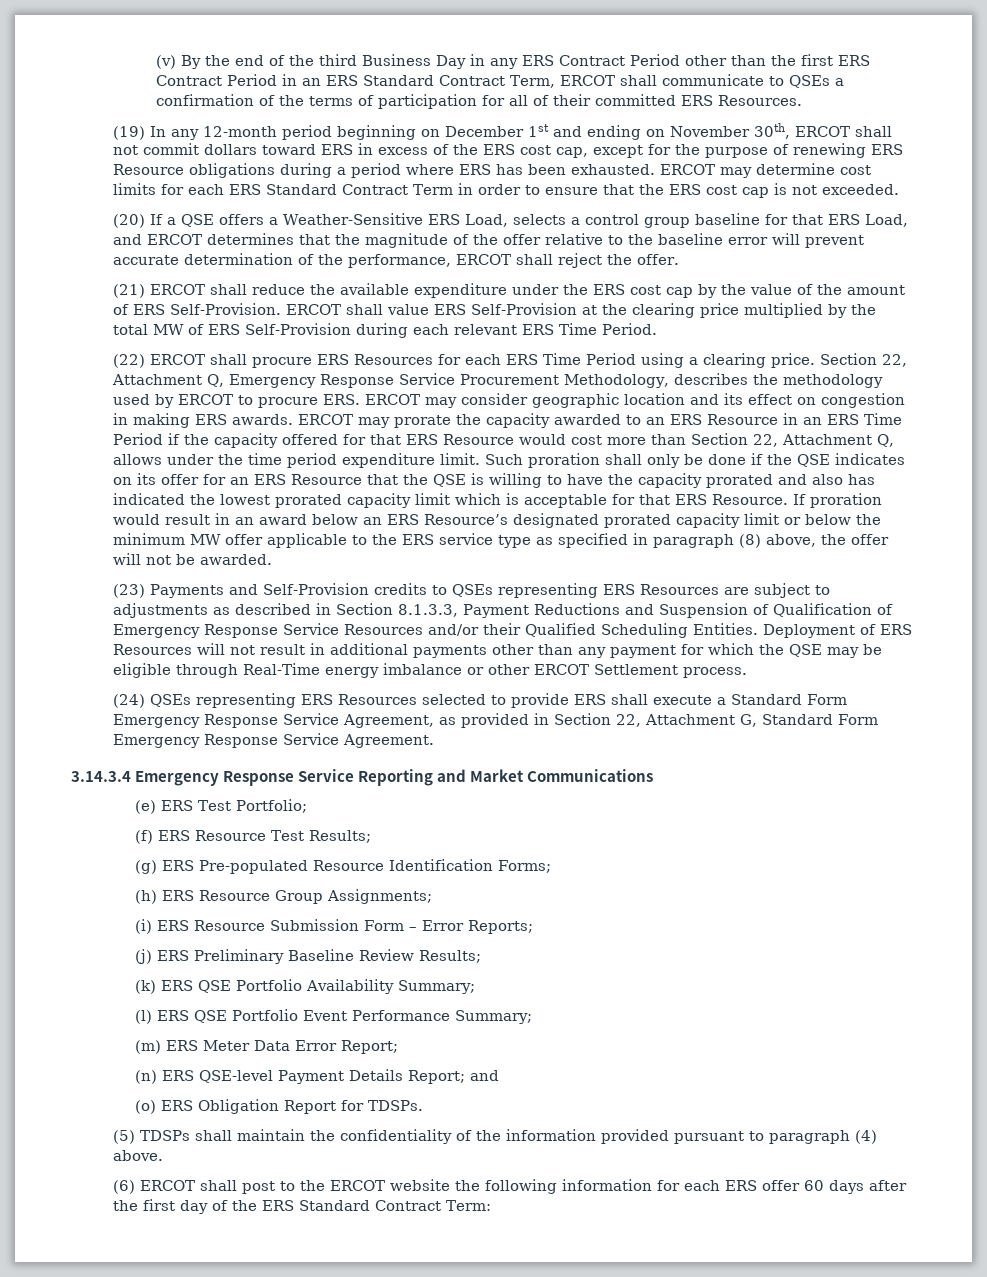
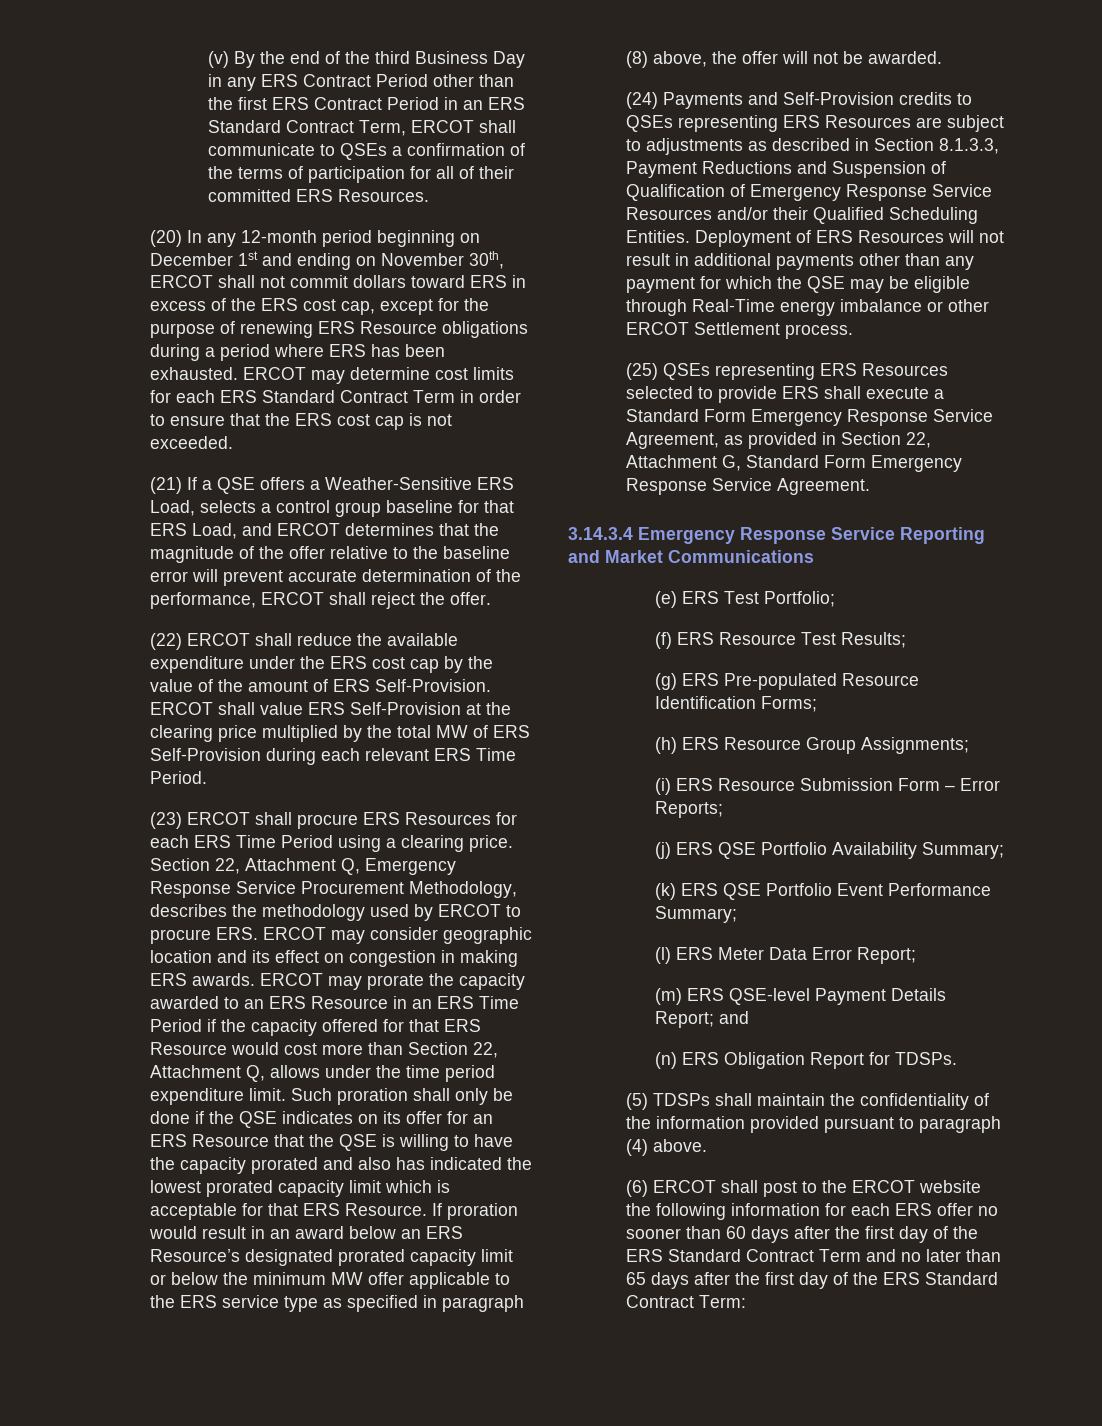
[113,126,146,140] (19) -> [150,230,183,247] (20)
[113,214,146,228] (20) -> [150,477,183,494] (21)
[113,284,146,298] (21) -> [150,633,183,650] (22)
[113,354,146,368] (22) -> [150,812,183,829] (23)
[113,584,146,598] (23) -> [626,92,659,109] (24)
[113,694,146,708] (24) -> [626,363,659,380] (25)
[193,949,481,964] [134,980,193,994] Preliminary Baseline Review Results; // (k) ERS -> (714, 848) none
[134,1010,152,1024] (l) -> [655,883,677,900] (k)
[134,1040,161,1054] (m) -> [655,947,672,964] (l)
[134,1070,157,1084] (n) -> [655,988,683,1005] (m)
[134,1100,156,1114] (o) -> [655,1052,678,1069] (n)
(801, 1185) none -> [978,1206,999,1216] [626,1226,722,1239] no sooner than
(442, 1205) none -> [819,1249,1002,1262] [626,1272,999,1289] [626,1295,695,1308] Term and no later than 65 days after the first day of the ERS Standard Contract

